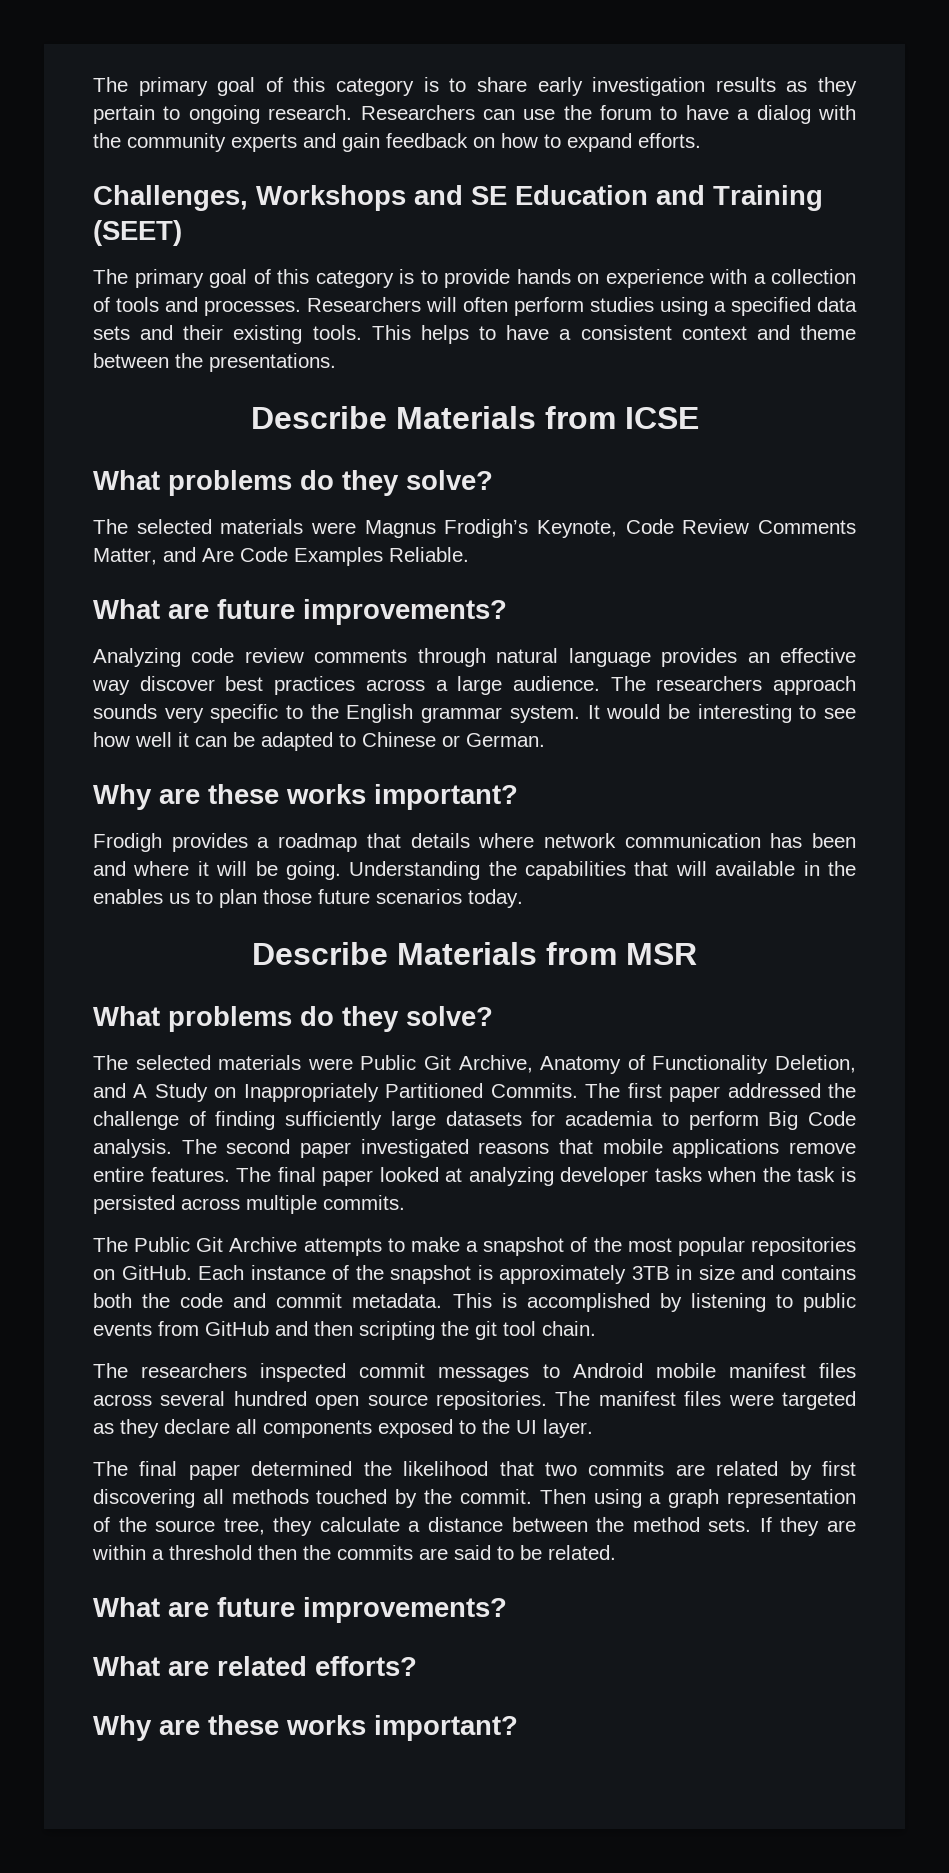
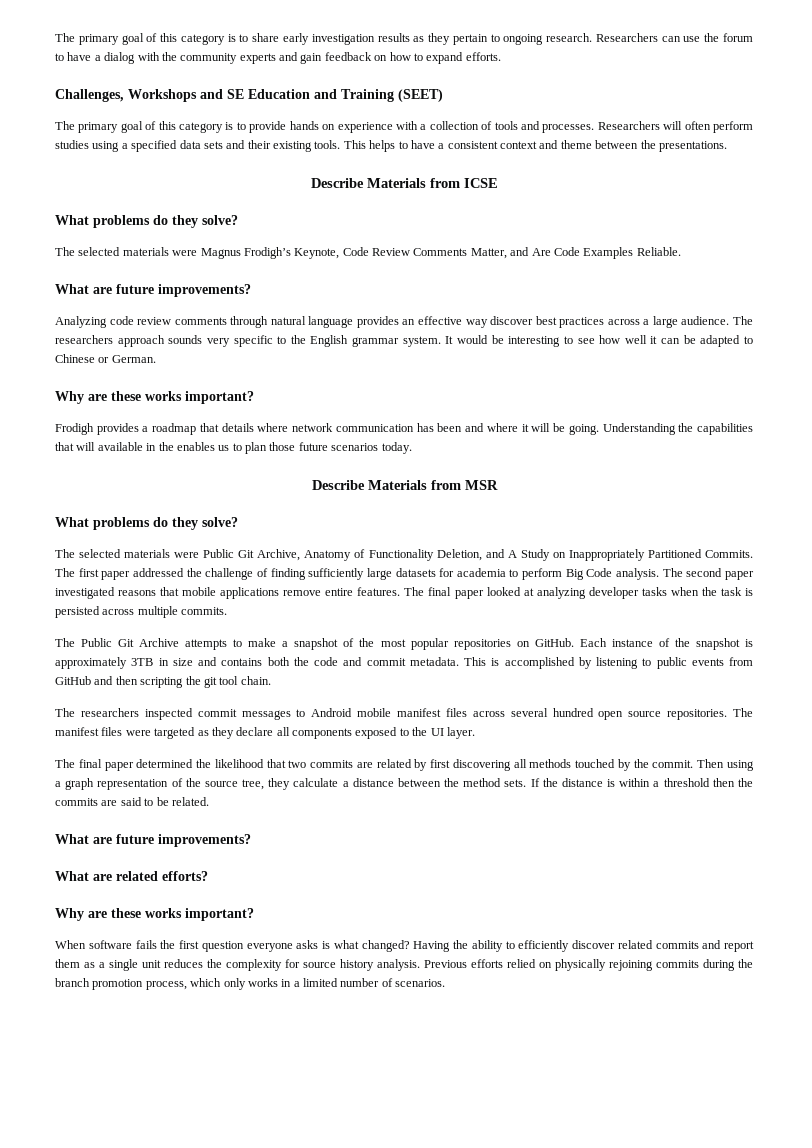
[780,1517,856,1536] they are -> [542,778,616,787] the distance is
(518, 1728) none -> [55,940,754,952] [55,959,753,971] [55,978,446,990] // When software fails the first question everyone asks is what changed? Having the ability to efficiently discover related commits and report them as a single unit reduces the complexity for source history analysis. Previous efforts relied on physically rejoining commits during the branch promotion process, which only works in a limited number of scenarios.

